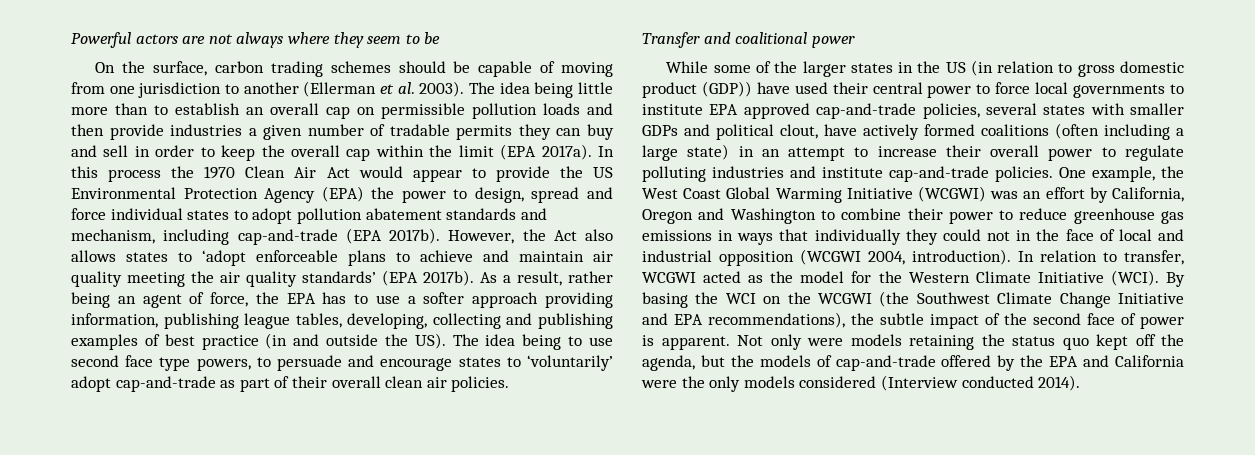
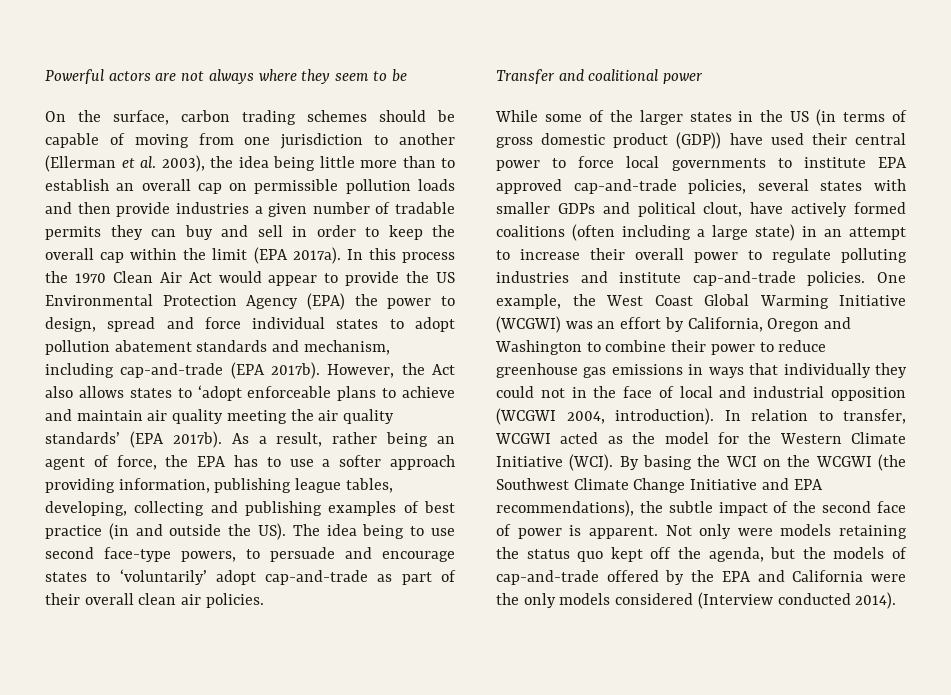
[419,81,495,97] 2003). The -> [161,155,233,172] 2003), the
[125,355,191,371] face type -> [104,547,171,562] face-type
[997,61,1073,73] relation to -> [843,110,908,122] terms of

